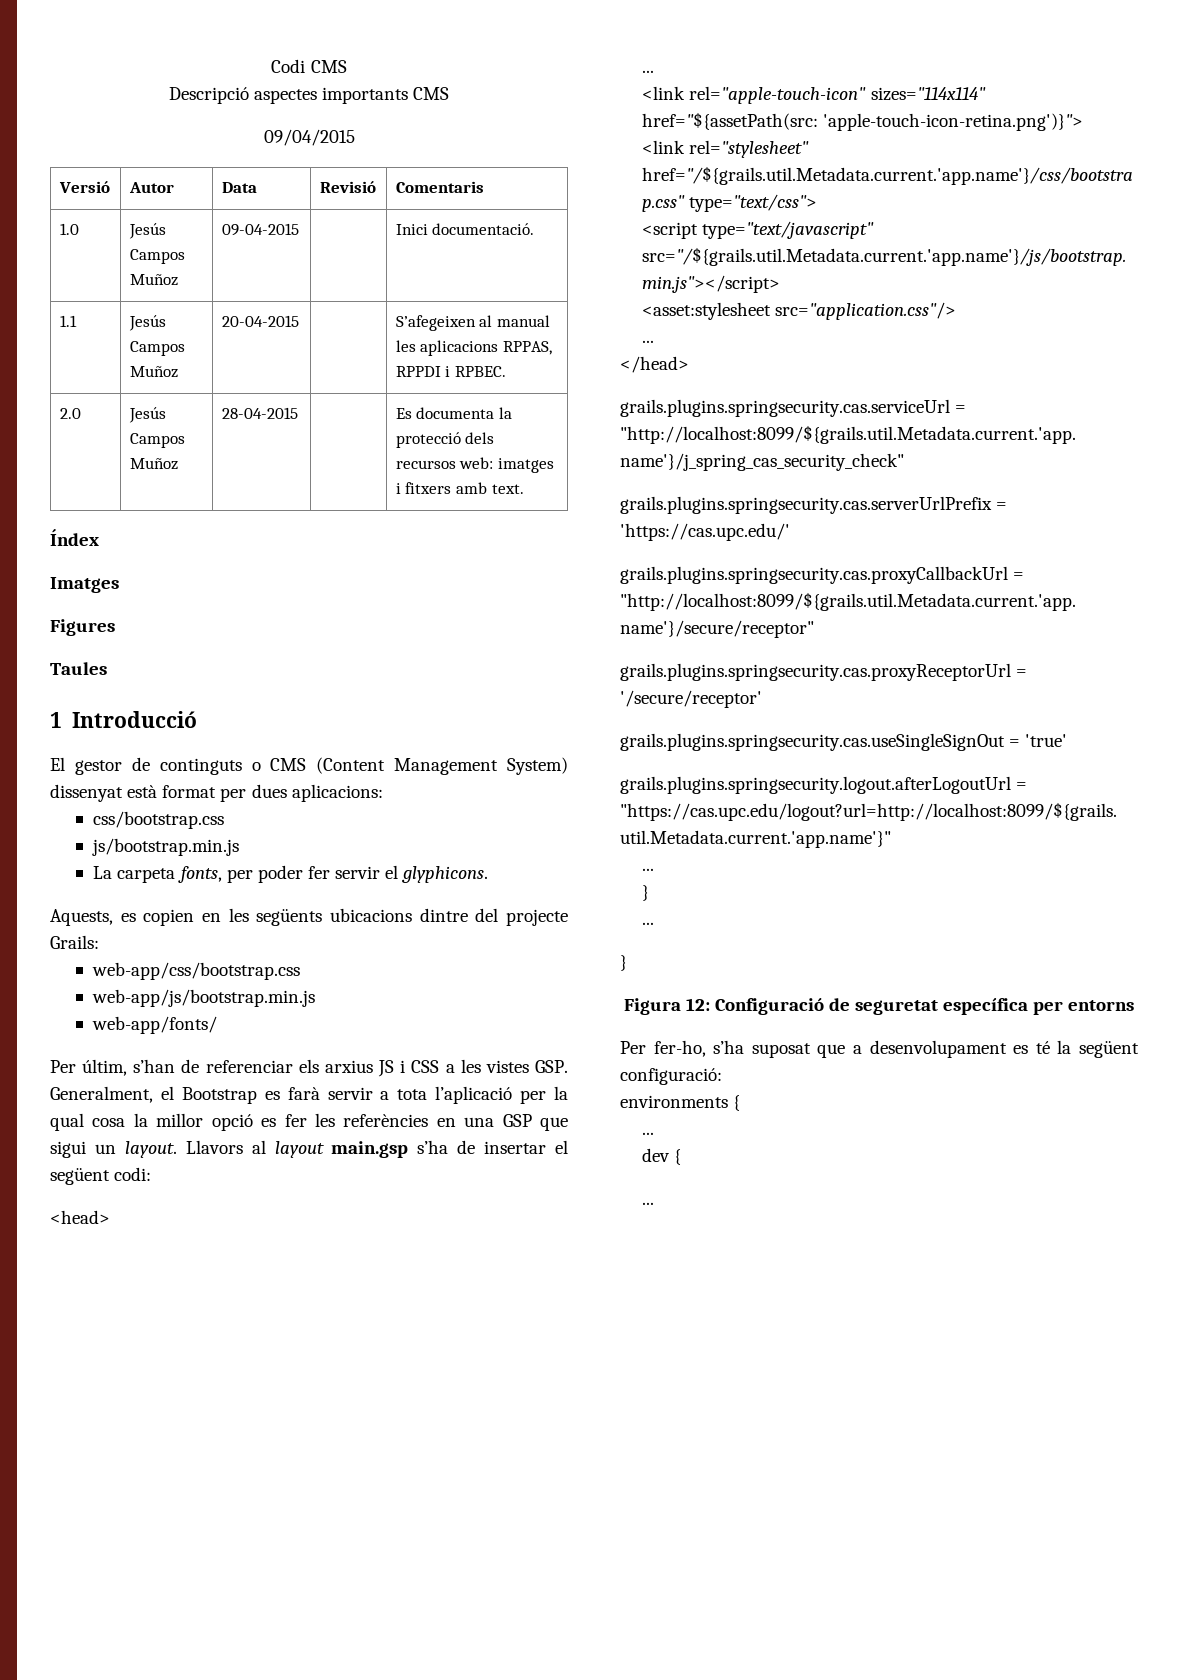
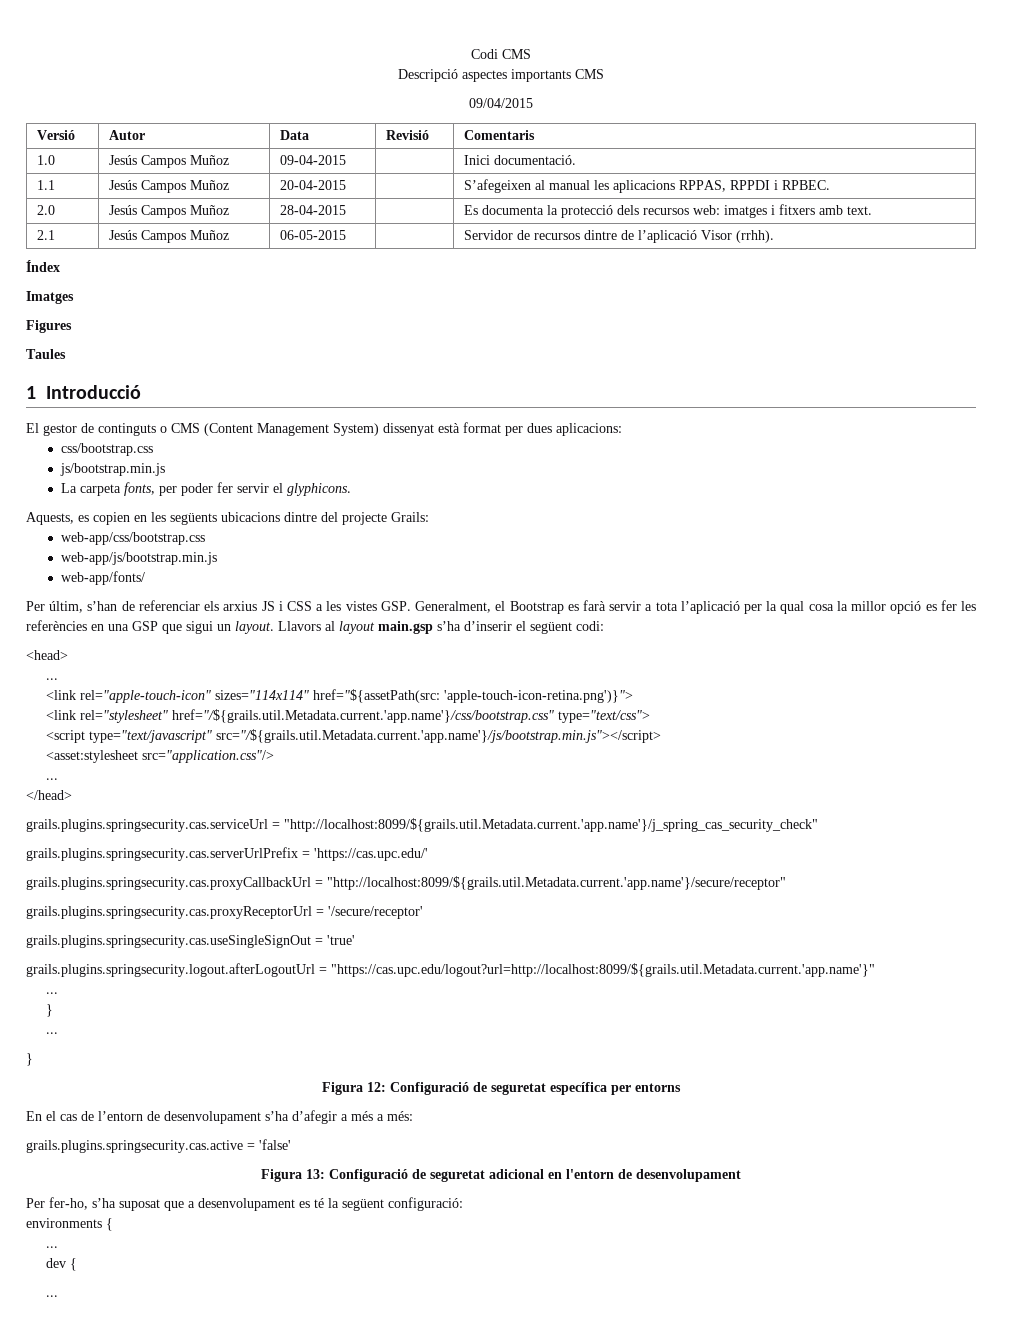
(524, 489) none -> [37,230,56,240] [109,230,230,243] [280,230,347,240] [464,230,775,243] // 2.1 | Jesús Campos Muñoz | 06-05-2015 | | Servidor de recursos dintre de l’aplicació Visor (rrhh).
[457,1140,547,1154] de insertar -> [464,621,512,631] d’inserir
(1135, 1005) none -> [26,1110,413,1124] [26,1139,291,1153] [261,1169,741,1182] // En el cas de l’entorn de desenvolupament s’ha d’afegir a més a més: // grails.plugins.springsecurity.cas.active = 'false' // Figura 13: Configuració de seguretat adicional en l'entorn de desenvolupament

